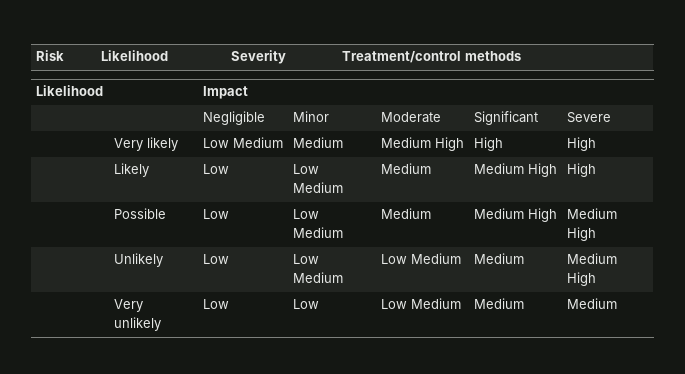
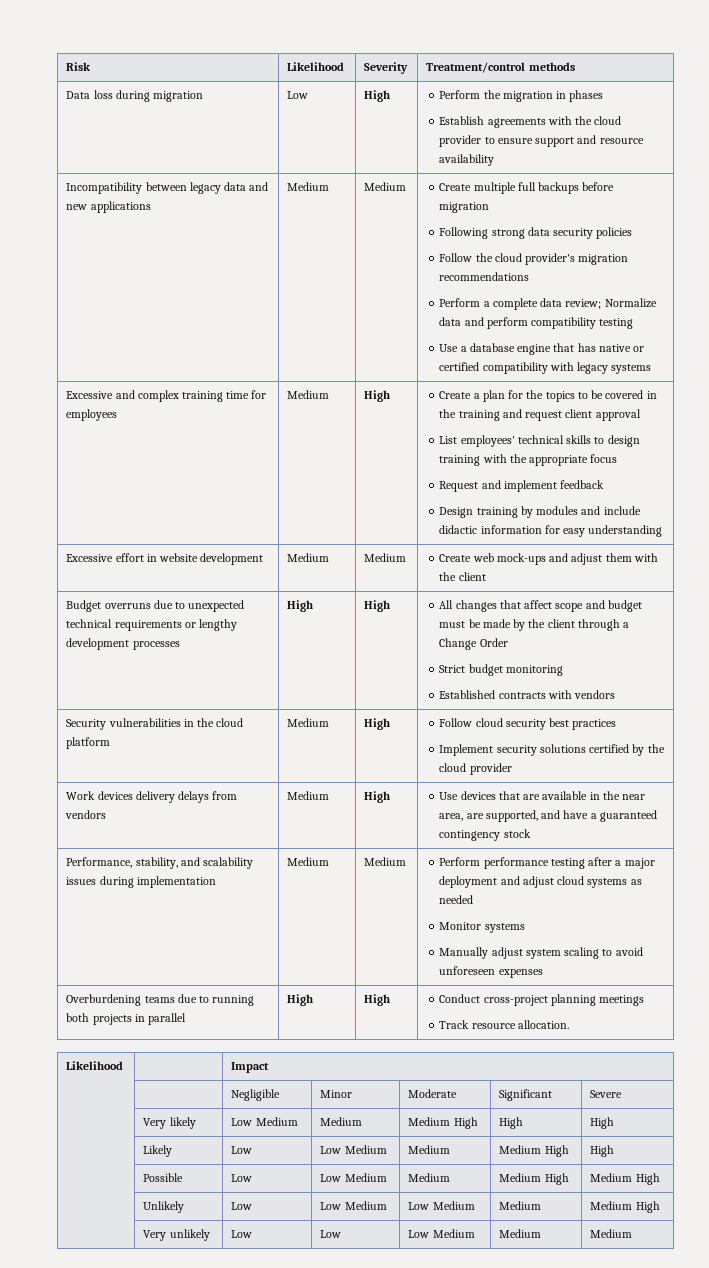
(521, 56) none -> [66,90,203,102] [287,91,309,99] [364,90,391,102] [439,90,604,102] [439,116,622,128] [439,135,644,147] [439,154,495,166] [66,182,269,194] [66,201,151,213] [287,182,330,191] [364,182,407,191] [439,182,615,194] [439,202,490,213] [439,227,633,239] [439,253,629,265] [439,272,530,281] [439,298,657,310] [439,317,634,329] [439,343,645,355] [439,362,652,374] [66,390,267,402] [66,409,118,421] [287,390,330,399] [364,390,391,402] [439,390,657,402] [439,409,641,421] [439,435,640,447] [439,454,618,466] [439,480,605,492] [439,506,641,518] [439,525,663,537] [66,553,264,565] [287,553,330,562] [364,553,407,562] [439,553,658,565] [439,572,486,581] [66,600,245,612] [66,619,237,631] [66,638,180,650] [287,600,314,612] [364,600,391,612] [439,600,642,612] [439,619,630,631] [439,638,508,650] [439,664,563,676] [439,690,616,699] [66,718,244,730] [66,737,111,749] [287,718,330,727] [364,718,391,730] [439,718,617,730] [439,744,665,756] [439,763,512,775] [66,791,238,803] [65,810,107,819] [287,791,330,800] [364,791,391,803] [439,791,646,800] [439,810,657,822] [439,829,531,841] [66,857,253,869] [66,876,216,888] [287,857,330,866] [364,857,407,866] [439,857,655,869] [439,876,642,888] [439,895,474,904] [439,922,525,933] [439,947,643,959] [439,966,543,978] [66,994,255,1006] [66,1013,186,1025] [287,994,314,1006] [364,994,391,1006] [439,994,645,1006] [439,1020,569,1029] // Data loss during migration | Low | High | Perform the migration in phases // Establish agreements with the cloud provider to ensure support and resource availability // Incompatibility between legacy data and new applications | Medium | Medium | Create multiple full backups before migration // Following strong data security policies // Follow the cloud provider's migration recommendations // Perform a complete data review; Normalize data and perform compatibility testing // Use a database engine that has native or certified compatibility with legacy systems // Excessive and complex training time for employees | Medium | High | Create a plan for the topics to be covered in the training and request client approval // List employees' technical skills to design training with the appropriate focus // Request and implement feedback // Design training by modules and include didactic information for easy understanding // Excessive effort in website development | Medium | Medium | Create web mock-ups and adjust them with the client // Budget overruns due to unexpected technical requirements or lengthy development processes | High | High | All changes that affect scope and budget must be made by the client through a Change Order // Strict budget monitoring // Established contracts with vendors // Security vulnerabilities in the cloud platform | Medium | High | Follow cloud security best practices // Implement security solutions certified by the cloud provider // Work devices delivery delays from vendors | Medium | High | Use devices that are available in the near area, are supported, and have a guaranteed contingency stock // Performance, stability, and scalability issues during implementation | Medium | Medium | Perform performance testing after a major deployment and adjust cloud systems as needed // Monitor systems // Manually adjust system scaling to avoid unforeseen expenses // Overburdening teams due to running both projects in parallel | High | High | Conduct cross-project planning meetings // Track resource allocation.

